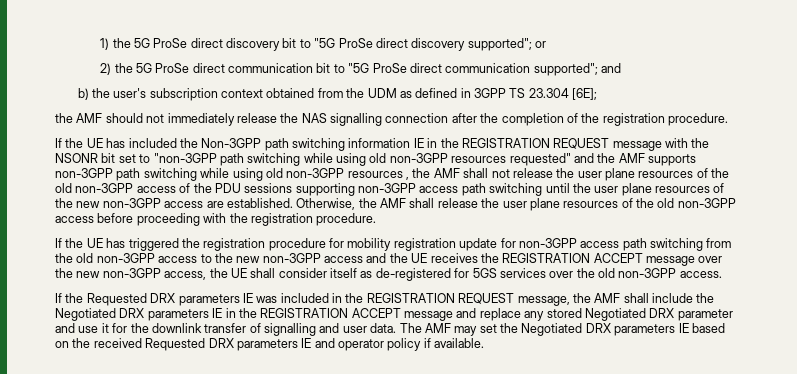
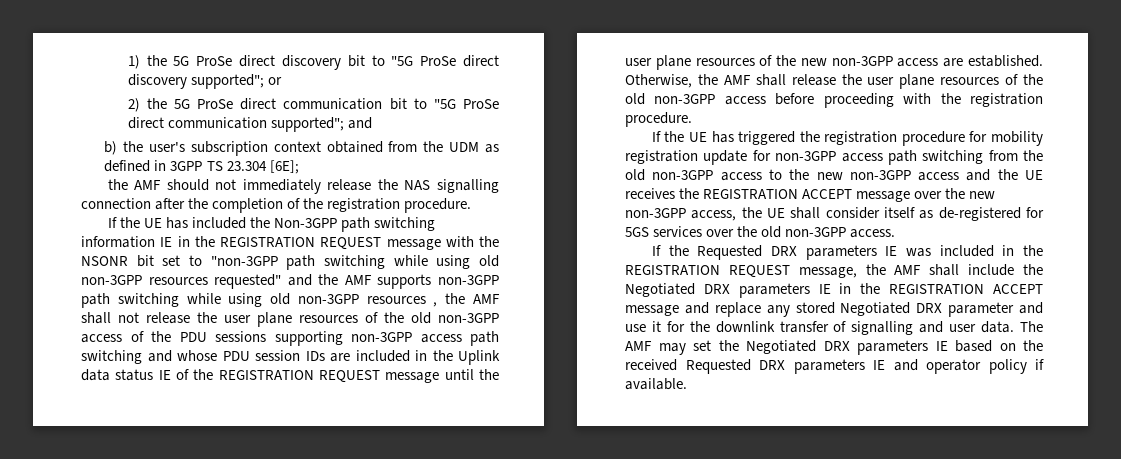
(543, 189) none -> [147,350,500,365] [81,369,440,383] and whose PDU session IDs are included in the Uplink data status IE of the REGISTRATION REQUEST message

